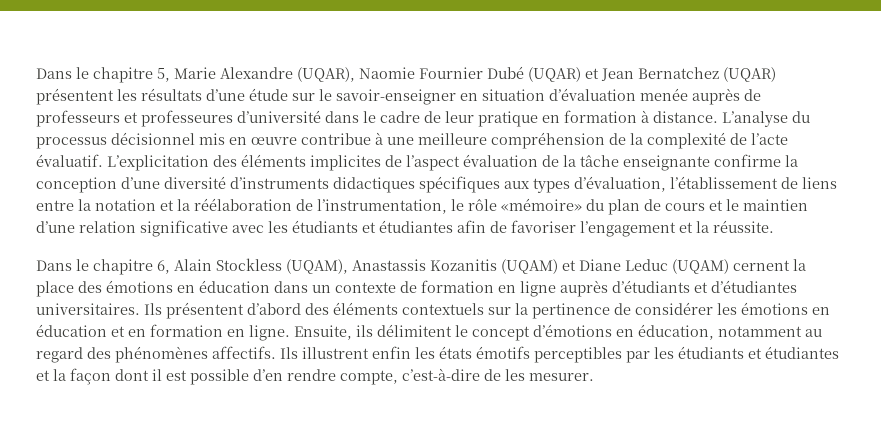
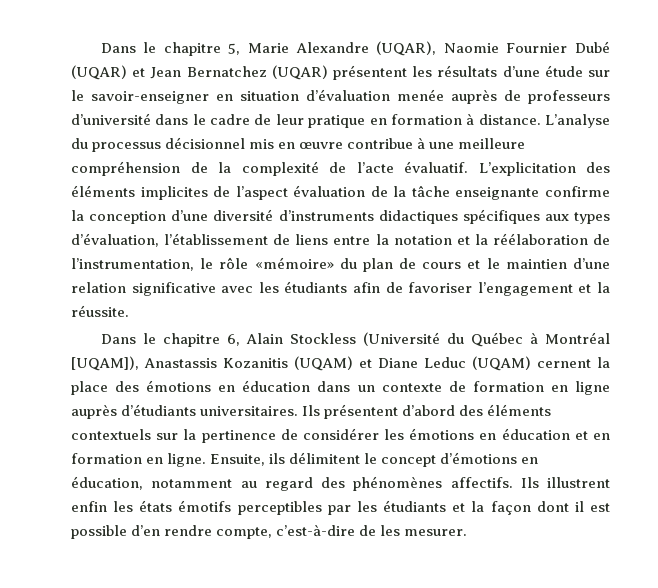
[124,110,233,127] et professeures -> (610, 97) none
[362,220,453,233] et étudiantes -> (348, 287) none
[286,259,348,274] (UQAM), -> [362,332,610,347] [71,356,139,371] (Université du Québec à Montréal [UQAM]),
[694,280,797,293] et d’étudiantes -> (197, 410) none
[765,346,839,359] [36,370,50,381] étudiantes et -> (466, 507) none

